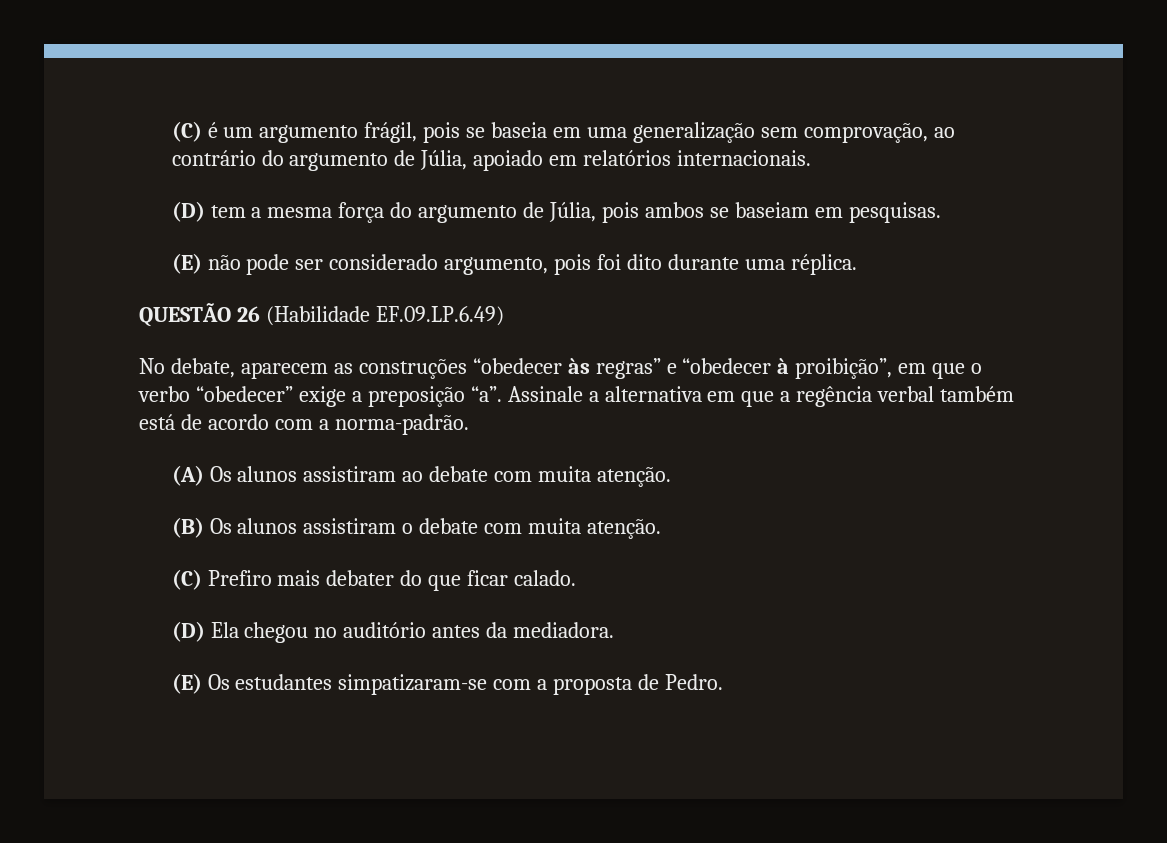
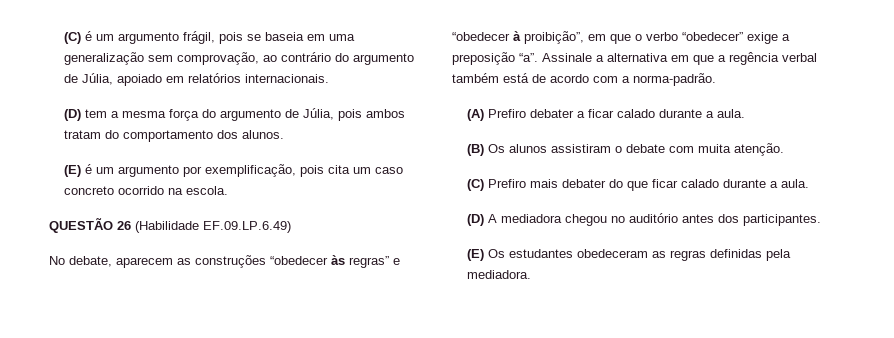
[709,202,941,223] [171,253,857,275] se baseiam em pesquisas. // (E) não pode ser considerado argumento, pois foi dito durante uma réplica. -> [64,130,285,142] [64,164,404,177] [64,186,229,195] tratam do comportamento dos alunos. // (E) é um argumento por exemplificação, pois cita um caso concreto ocorrido na escola.
[209,466,672,487] Os alunos assistiram ao debate com muita atenção. -> [488,109,746,118] Prefiro debater a ficar calado durante a aula.
[514,570,577,586] [171,621,239,642] calado. // (D) Ela -> [681,179,810,188] [467,214,563,226] calado durante a aula. // (D) A mediadora
[486,622,615,638] da mediadora. -> [718,214,822,226] dos participantes.
[338,674,724,695] simpatizaram-se com a proposta de Pedro. -> [577,249,792,261] [467,270,532,279] obedeceram as regras definidas pela mediadora.

